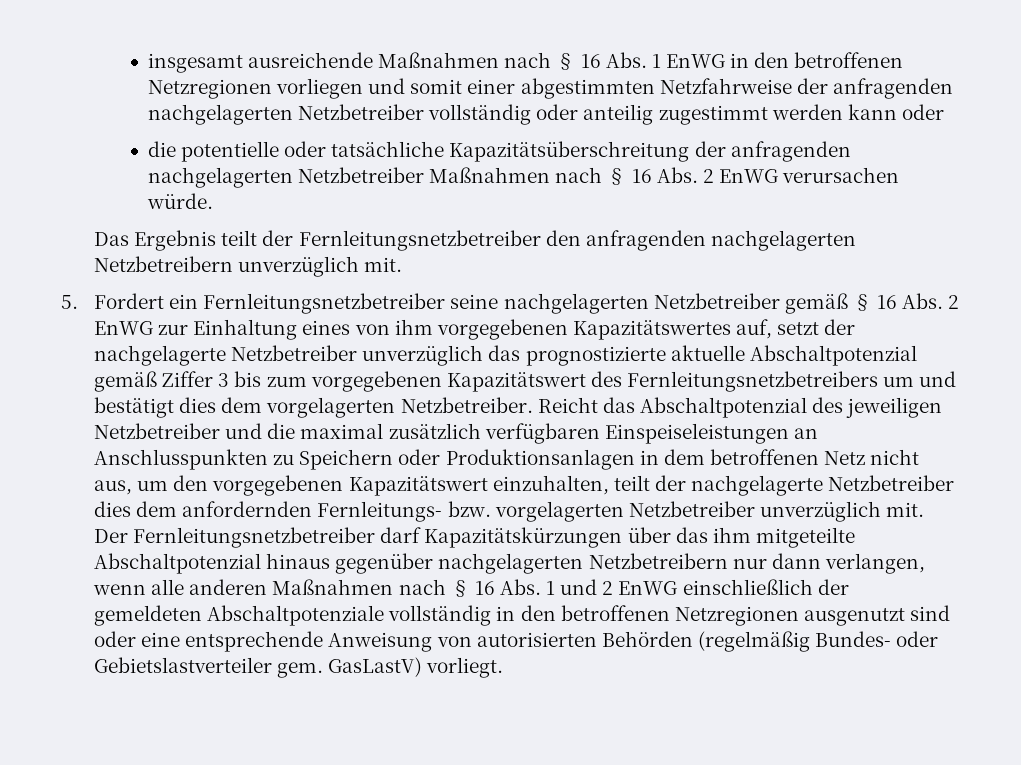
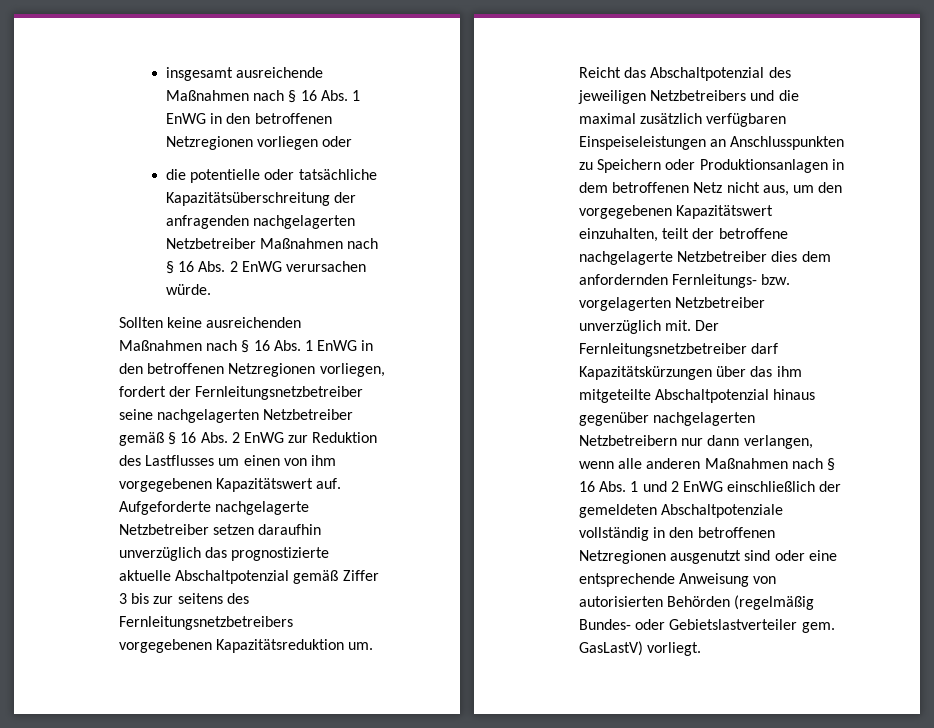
[368,78,953,99] [147,104,897,125] und somit einer abgestimmten Netzfahrweise der anfragenden nachgelagerten Netzbetreiber vollständig oder anteilig zugestimmt werden kann -> (319, 143) none
[94,230,856,251] [94,256,403,277] [61,293,199,309] Das Ergebnis teilt der Fernleitungsnetzbetreiber den anfragenden nachgelagerten Netzbetreibern unverzüglich mit. // 5. Fordert ein -> [119,317,302,328] [119,340,374,353] [119,363,385,377] [119,386,192,397] Sollten keine ausreichenden Maßnahmen nach § 16 Abs. 1 EnWG in den betroffenen Netzregionen vorliegen, fordert der
[193,319,856,340] [94,345,358,366] Einhaltung eines von ihm vorgegebenen Kapazitätswertes auf, setzt der nachgelagerte Netzbetreiber -> [312,432,378,443] [119,455,336,466] [119,478,342,492] [119,501,310,515] [119,524,322,535] Reduktion des Lastflusses um einen von ihm vorgegebenen Kapazitätswert auf. Aufgeforderte nachgelagerte Netzbetreiber setzen daraufhin
[266,371,957,392] [94,397,533,418] zum vorgegebenen Kapazitätswert des Fernleitungsnetzbetreibers um und bestätigt dies dem vorgelagerten Netzbetreiber. -> [153,593,249,604] [119,616,294,630] [119,639,374,653] zur seitens des Fernleitungsnetzbetreibers vorgegebenen Kapazitätsreduktion um.
[94,423,221,439] Netzbetreiber -> [650,90,747,101] Netzbetreibers
(686, 483) none -> [718,228,788,239] betroffene

